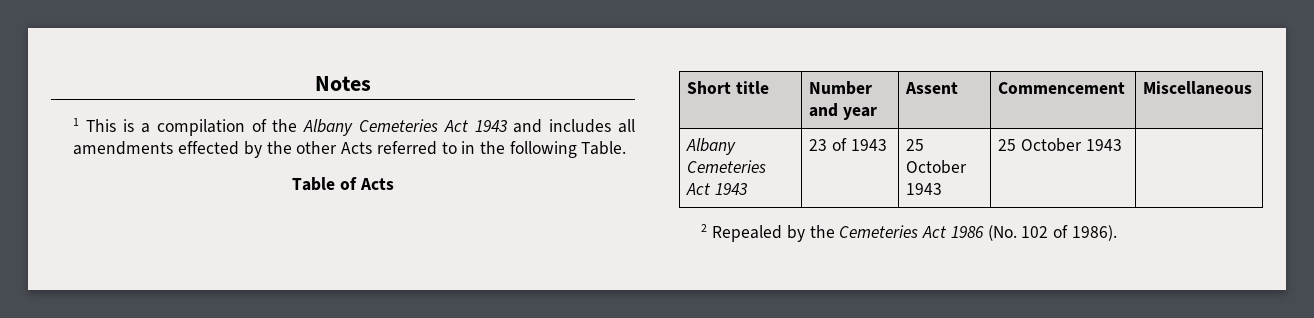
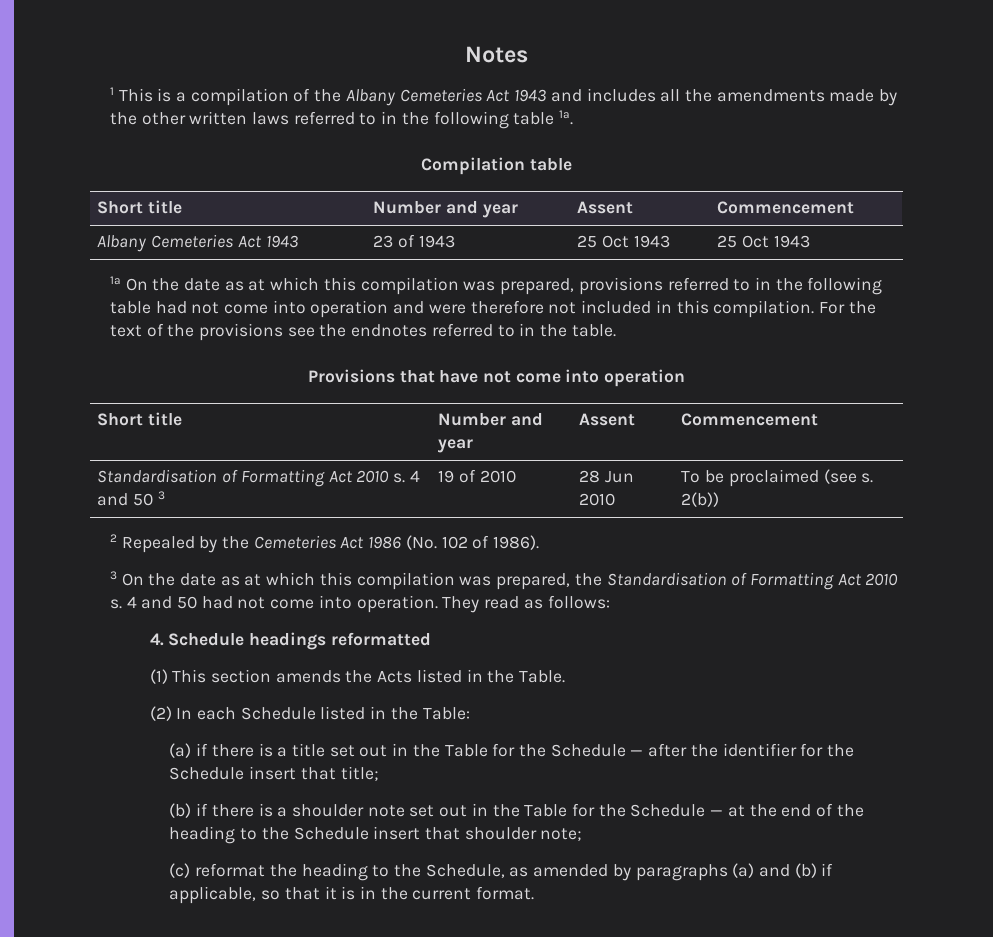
[73,141,240,155] amendments effected -> [684,89,875,102] the amendments made
[341,141,627,158] [292,177,394,191] [687,81,770,94] [809,81,873,95] [809,103,878,120] [905,82,959,94] [998,82,1126,94] [1143,81,1253,95] Acts referred to in the following Table. // Table of Acts // Short title | Number and year | Assent | Commencement | Miscellaneous -> [189,110,574,129] [421,157,572,175] [97,200,183,214] [373,201,518,218] [577,201,634,214] [717,201,855,214] written laws referred to in the following table 1a. // Compilation table // Short title | Number and year | Assent | Commencement
[906,160,968,174] [906,183,943,195] [998,138,1122,152] October 1943 | 25 October 1943 | -> [602,235,670,248] [717,235,810,248] [109,276,883,295] [109,300,876,318] [109,323,616,341] [307,369,686,387] [97,412,183,426] [438,413,544,426] [438,439,474,453] [579,413,636,426] [681,413,819,426] [97,469,420,487] [97,491,165,506] [438,469,516,483] [579,470,635,483] [579,493,616,506] [681,469,874,487] [681,492,720,507] Oct 1943 | 25 Oct 1943 // 1a On the date as at which this compilation was prepared, provisions referred to in the following table had not come into operation and were therefore not included in this compilation. For the text of the provisions see the endnotes referred to in the table. // Provisions that have not come into operation // Short title | Number and year | Assent | Commencement // Standardisation of Formatting Act 2010 s. 4 and 50 3 | 19 of 2010 | 28 Jun 2010 | To be proclaimed (see s. 2(b))
(1117, 233) none -> [109,571,899,590] [109,595,610,613] [149,632,431,650] [149,669,566,684] [149,706,470,721] [169,743,855,758] [169,766,379,781] [169,803,864,818] [169,826,583,844] [169,863,834,881] [169,886,535,904] // 3 On the date as at which this compilation was prepared, the Standardisation of Formatting Act 2010 s. 4 and 50 had not come into operation. They read as follows: // 4. Schedule headings reformatted // (1) This section amends the Acts listed in the Table. // (2) In each Schedule listed in the Table: // (a) if there is a title set out in the Table for the Schedule — after the identifier for the Schedule insert that title; // (b) if there is a shoulder note set out in the Table for the Schedule — at the end of the heading to the Schedule insert that shoulder note; // (c) reformat the heading to the Schedule, as amended by paragraphs (a) and (b) if applicable, so that it is in the current format.

